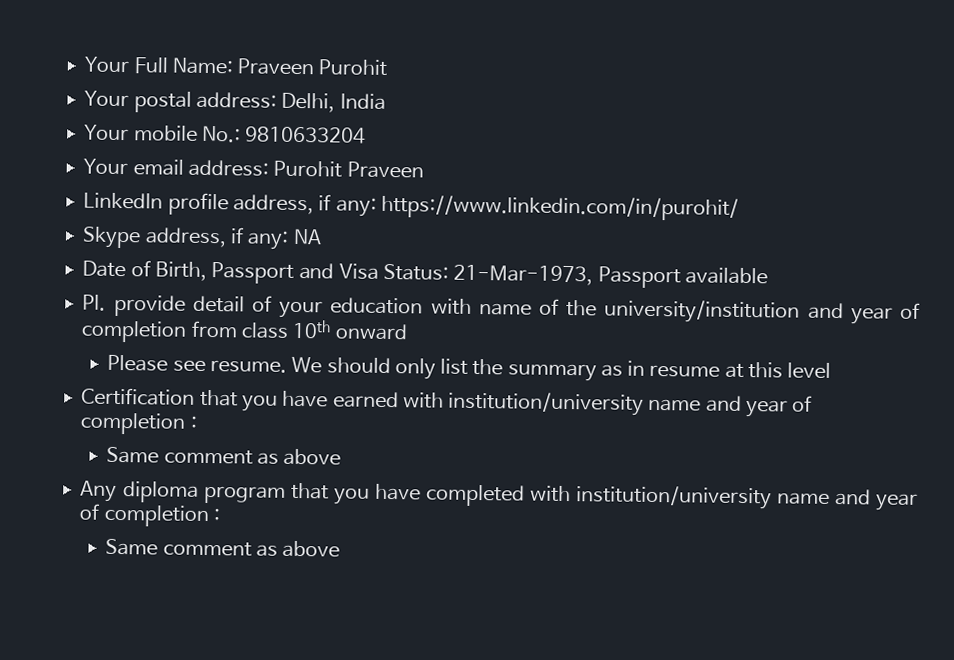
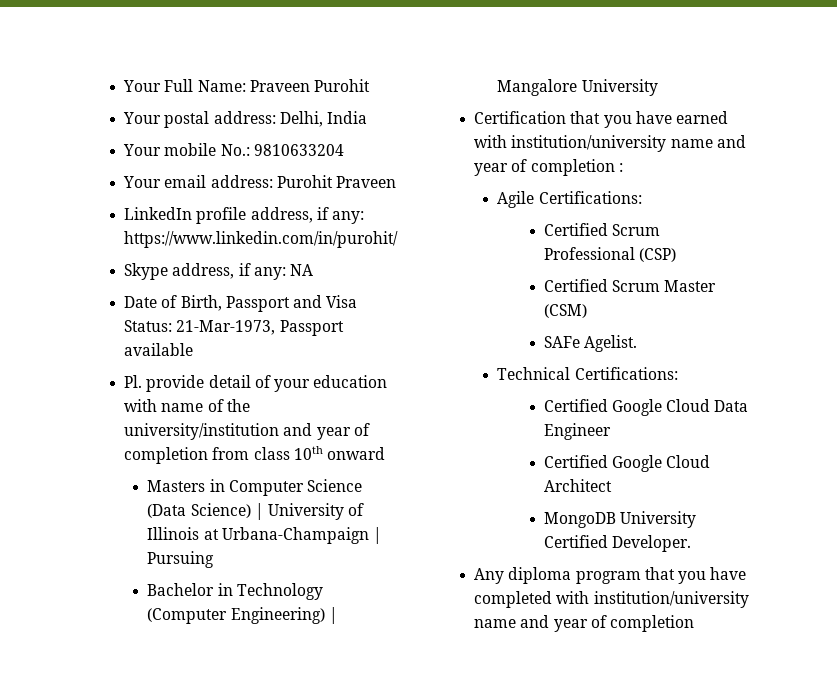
[107,354,832,382] Please see resume. We should only list the summary as in resume at this level -> [147,479,362,496] [147,503,365,520] [147,527,382,544] [147,551,215,568] [147,583,323,600] [147,607,338,624] [497,79,658,96] Masters in Computer Science (Data Science) | University of Illinois at Urbana-Champaign | Pursuing // Bachelor in Technology (Computer Engineering) | Mangalore University
[106,446,342,466] Same comment as above -> [497,191,642,208] [543,223,660,236] [543,247,676,262] [543,279,717,292] [543,304,587,318] [543,335,637,352] [497,367,678,380] [543,399,749,416] [543,423,611,440] [543,455,711,472] [543,479,612,492] [543,511,696,528] [543,535,691,552] Agile Certifications: // Certified Scrum Professional (CSP) // Certified Scrum Master (CSM) // SAFe Agelist. // Technical Certifications: // Certified Google Cloud Data Engineer // Certified Google Cloud Architect // MongoDB University Certified Developer.
[212,508,220,522] [105,538,341,558] : // Same comment as above -> (694, 623) none

